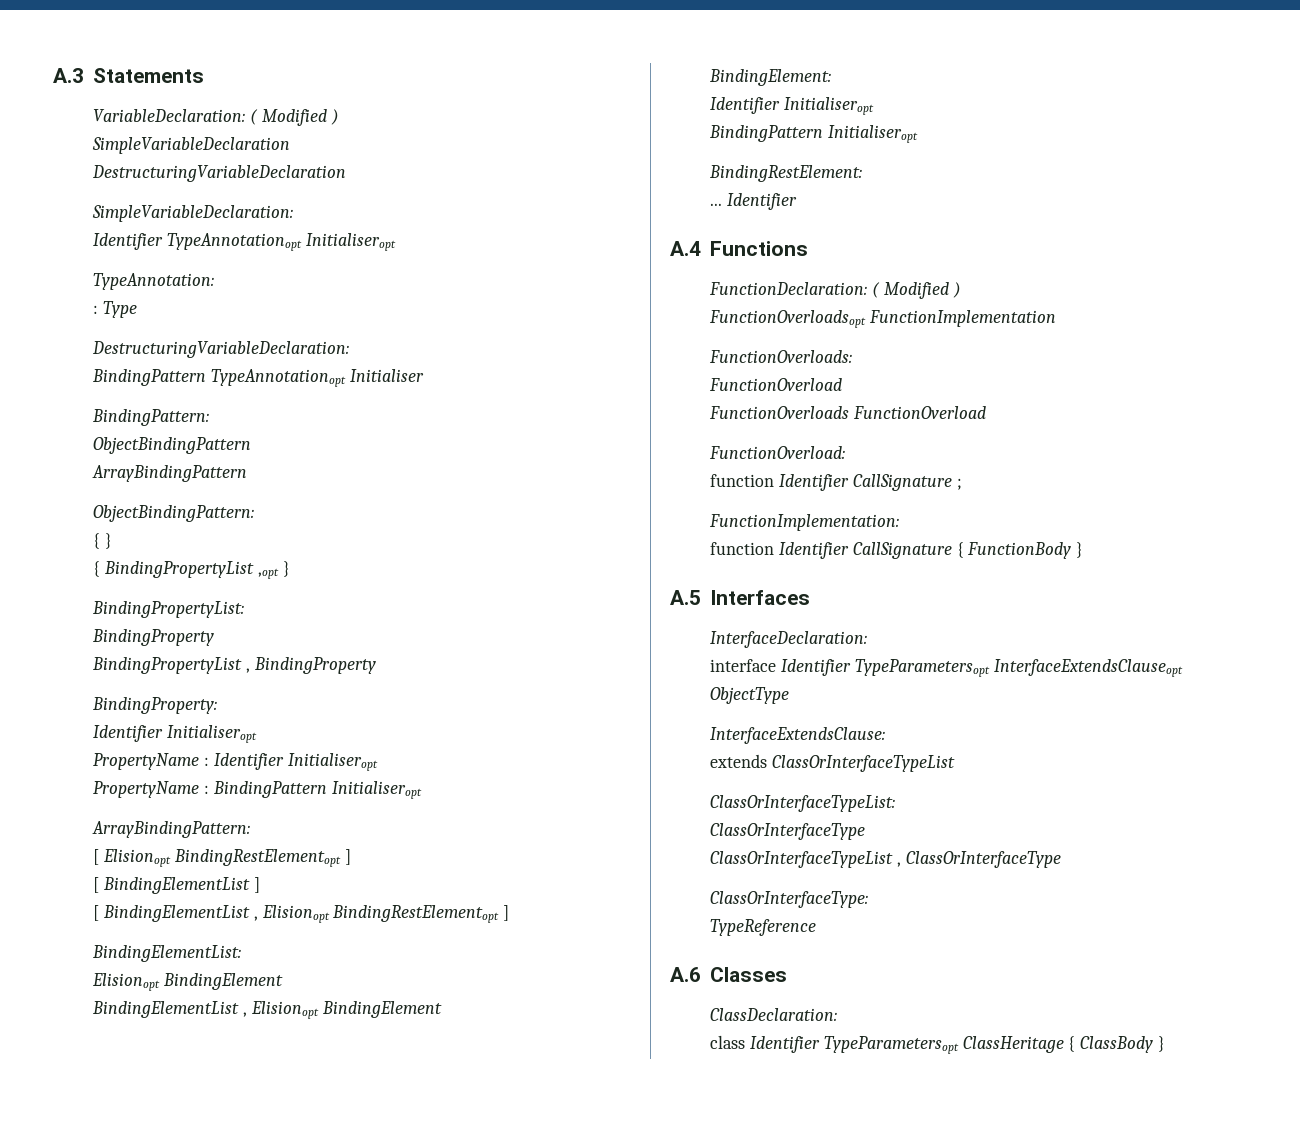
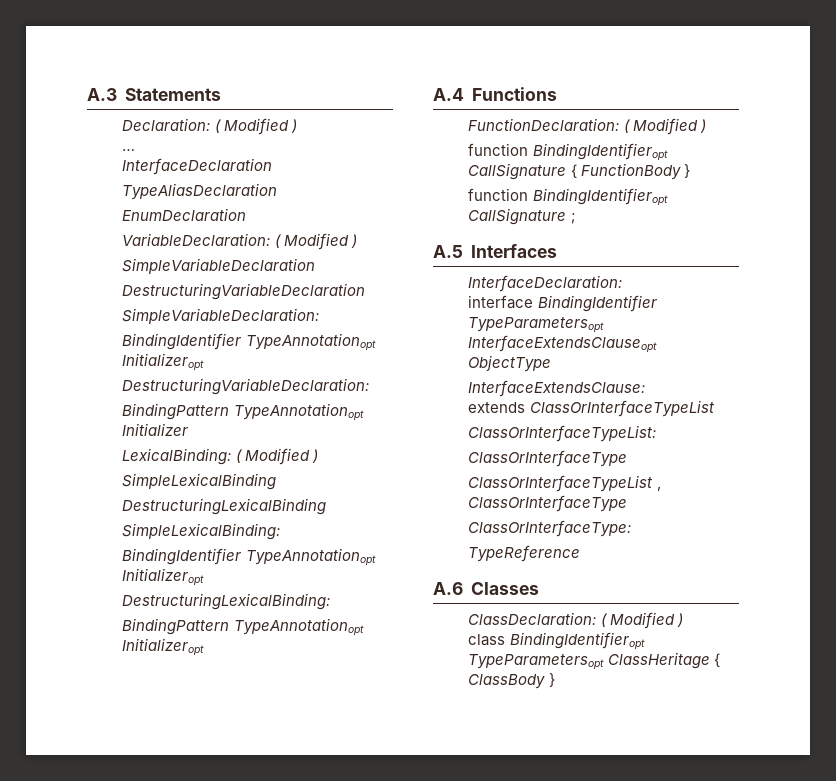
(204, 75) none -> [122,118,297,135] [122,149,136,151] [122,158,273,175] [122,183,278,200] [122,208,247,221] // Declaration: ( Modified ) // … // InterfaceDeclaration // TypeAliasDeclaration // EnumDeclaration
[93,233,396,251] [93,273,215,290] [93,301,138,318] [92,341,350,358] [92,369,424,387] [92,409,210,426] [93,437,252,454] [92,465,248,482] [93,505,255,522] [93,533,113,549] [93,561,290,579] [92,601,245,618] [92,629,215,646] [92,657,376,674] [92,697,218,714] [93,725,258,743] [93,753,378,771] [93,781,422,799] [92,821,251,838] [93,849,351,867] [93,877,260,894] [93,905,510,923] [92,945,242,962] [92,973,284,991] [92,1001,442,1019] [709,69,832,86] [710,97,875,115] [709,125,919,143] [709,165,863,182] [710,193,798,210] Identifier TypeAnnotationopt Initialiseropt // TypeAnnotation: // : Type // DestructuringVariableDeclaration: // BindingPattern TypeAnnotationopt Initialiser // BindingPattern: // ObjectBindingPattern // ArrayBindingPattern // ObjectBindingPattern: // { } // { BindingPropertyList ,opt } // BindingPropertyList: // BindingProperty // BindingPropertyList , BindingProperty // BindingProperty: // Identifier Initialiseropt // PropertyName : Identifier Initialiseropt // PropertyName : BindingPattern Initialiseropt // ArrayBindingPattern: // [ Elisionopt BindingRestElementopt ] // [ BindingElementList ] // [ BindingElementList , Elisionopt BindingRestElementopt ] // BindingElementList: // Elisionopt BindingElement // BindingElementList , Elisionopt BindingElement // BindingElement: // Identifier Initialiseropt // BindingPattern Initialiseropt // BindingRestElement: // ... Identifier -> [122,333,376,351] [122,353,205,371] [122,378,370,395] [122,403,364,421] [122,423,189,436] [122,448,318,465] [122,473,277,490] [122,498,327,515] [122,523,281,540] [122,548,376,566] [122,568,205,586] [122,593,331,610] [122,618,364,636] [122,638,205,656] BindingIdentifier TypeAnnotationopt Initializeropt // DestructuringVariableDeclaration: // BindingPattern TypeAnnotationopt Initializer // LexicalBinding: ( Modified ) // SimpleLexicalBinding // DestructuringLexicalBinding // SimpleLexicalBinding: // BindingIdentifier TypeAnnotationopt Initializeropt // DestructuringLexicalBinding: // BindingPattern TypeAnnotationopt Initializeropt
[709,310,1057,328] [709,350,853,363] [709,378,843,391] [709,406,987,419] [709,446,846,459] [710,474,962,491] [709,514,900,531] [710,542,850,559] FunctionOverloadsopt FunctionImplementation // FunctionOverloads: // FunctionOverload // FunctionOverloads FunctionOverload // FunctionOverload: // function Identifier CallSignature ; // FunctionImplementation: // function Identifier -> [468,143,668,161] function BindingIdentifieropt
(1084, 550) none -> [468,188,668,206] [468,208,576,225] // function BindingIdentifieropt CallSignature ;
[781,659,852,676] Identifier -> [537,295,657,312] BindingIdentifier
(838, 1014) none -> [600,612,683,629] ( Modified )
[750,1036,821,1053] Identifier -> [509,632,645,650] BindingIdentifieropt

